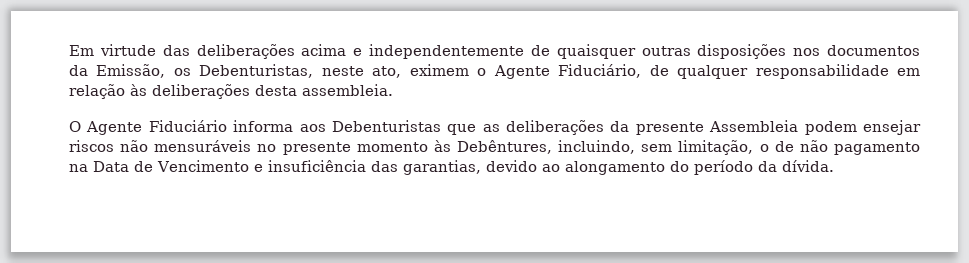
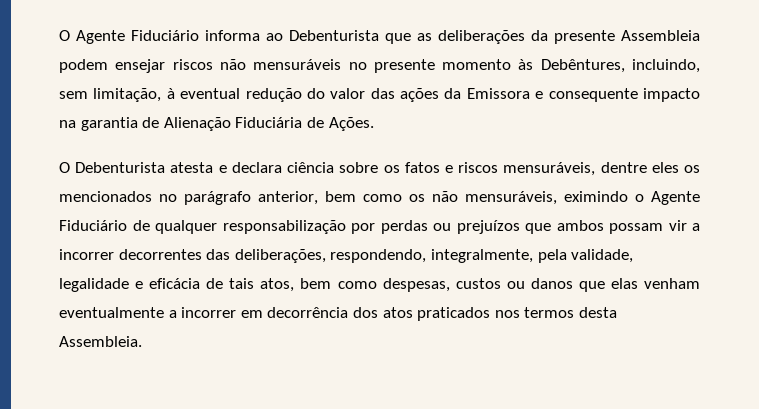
[69,44,921,59] [69,64,920,79] [69,84,393,99] Em virtude das deliberações acima e independentemente de quaisquer outras disposições nos documentos da Emissão, os Debenturistas, neste ato, eximem o Agente Fiduciário, de qualquer responsabilidade em relação às deliberações desta assembleia. // -> (59, 35) none
[299,120,441,132] aos Debenturistas -> [266,30,379,41] ao Debenturista
[759,140,920,155] [69,160,834,175] o de não pagamento na Data de Vencimento e insuficiência das garantias, devido ao alongamento do período da dívida. -> [166,88,700,102] [59,117,374,131] [59,162,700,176] [59,191,700,205] [59,220,700,234] [59,249,634,263] [59,278,700,292] [59,307,617,321] [59,336,142,347] à eventual redução do valor das ações da Emissora e consequente impacto na garantia de Alienação Fiduciária de Ações. // O Debenturista atesta e declara ciência sobre os fatos e riscos mensuráveis, dentre eles os mencionados no parágrafo anterior, bem como os não mensuráveis, eximindo o Agente Fiduciário de qualquer responsabilização por perdas ou prejuízos que ambos possam vir a incorrer decorrentes das deliberações, respondendo, integralmente, pela validade, legalidade e eficácia de tais atos, bem como despesas, custos ou danos que elas venham eventualmente a incorrer em decorrência dos atos praticados nos termos desta Assembleia.

